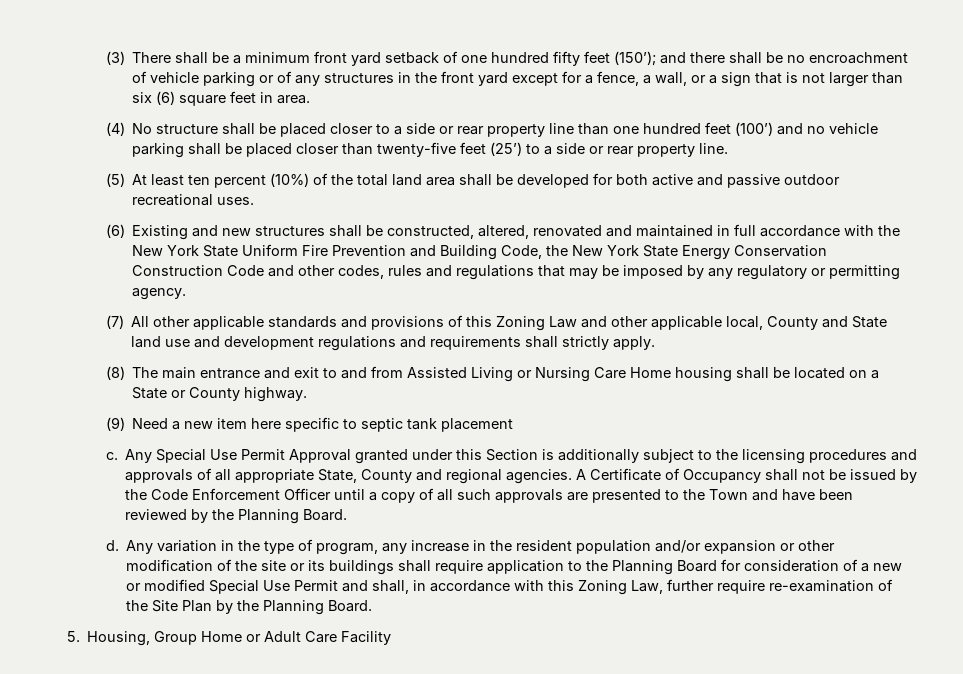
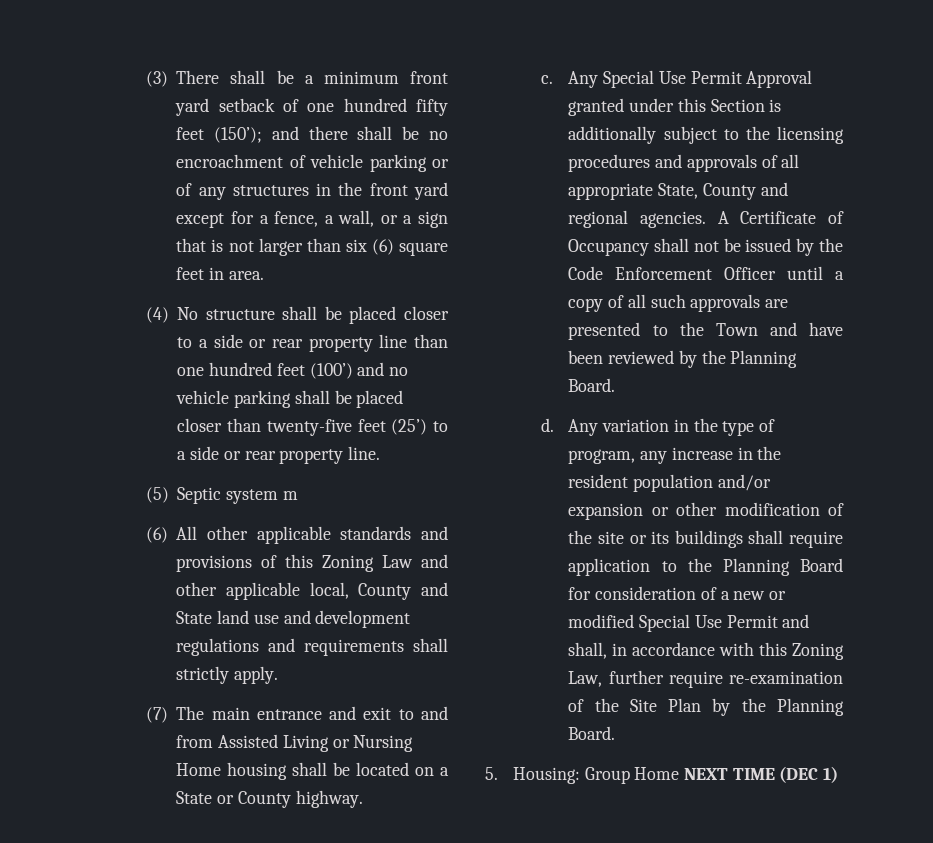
[132,173,841,188] [132,194,255,206] [105,224,901,240] [132,244,828,260] [132,265,901,280] [132,288,187,300] [105,315,124,329] At least ten percent (10%) of the total land area shall be developed for both active and passive outdoor recreational uses. // (6) Existing and new structures shall be constructed, altered, renovated and maintained in full accordance with the New York State Uniform Fire Prevention and Building Code, the New York State Energy Conservation Construction Code and other codes, rules and regulations that may be imposed by any regulatory or permitting agency. // (7) -> [177,487,298,504] [145,527,168,543] Septic system m // (6)
[105,366,125,380] (8) -> [145,707,168,723] (7)
[594,367,627,379] Care -> (414, 743) none
[105,417,514,432] // (9) Need a new item here specific to septic tank placement -> (363, 799) none
[87,631,151,646] Housing, -> [512,767,580,784] Housing:
[246,631,392,645] or Adult Care Facility -> [683,766,839,783] NEXT TIME (DEC 1)

